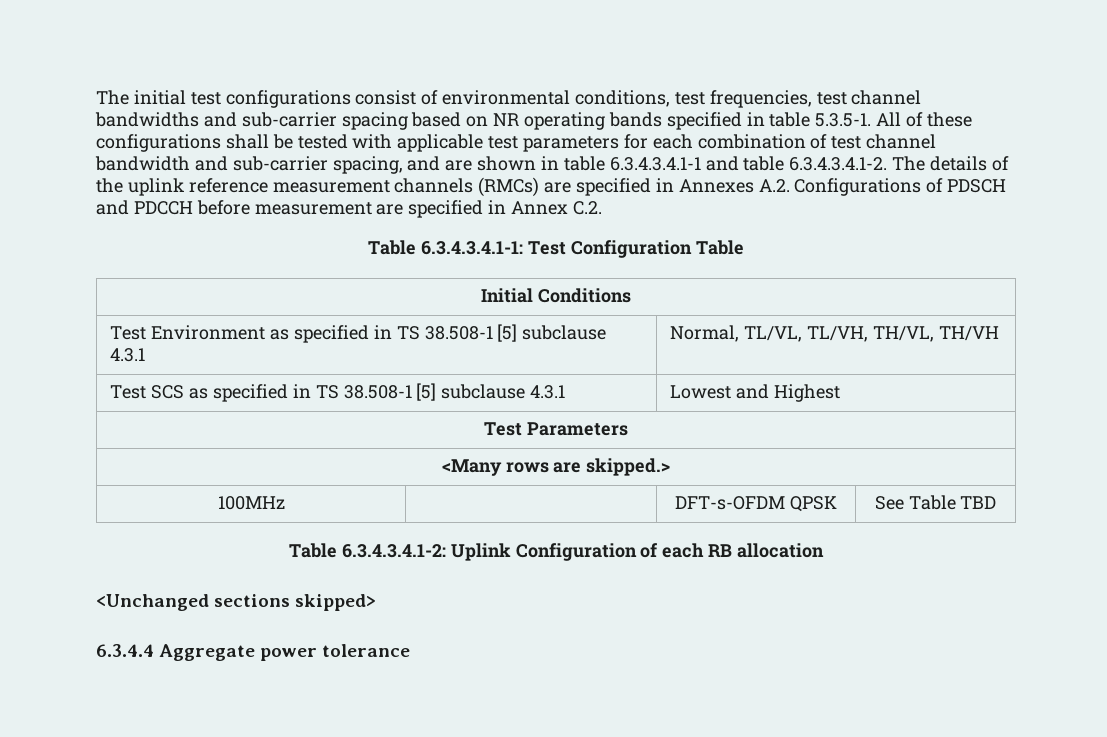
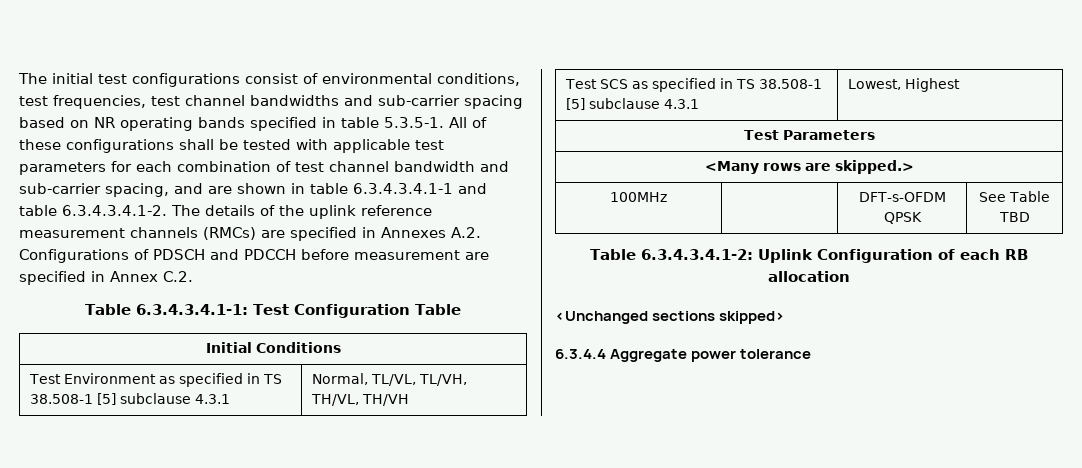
[670,384,770,399] Lowest and -> [847,79,901,90] Lowest,

